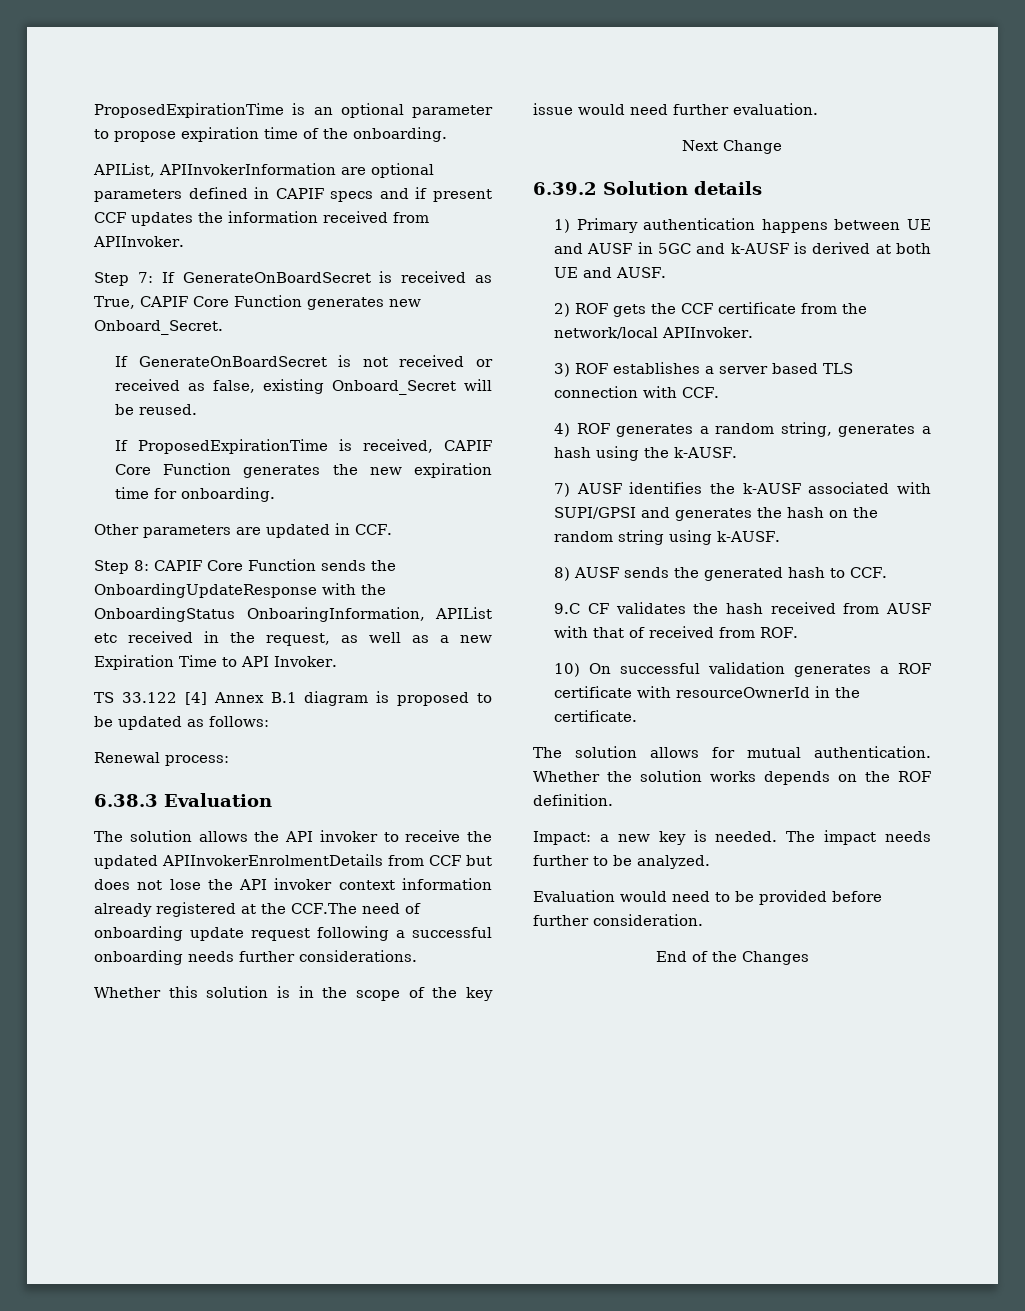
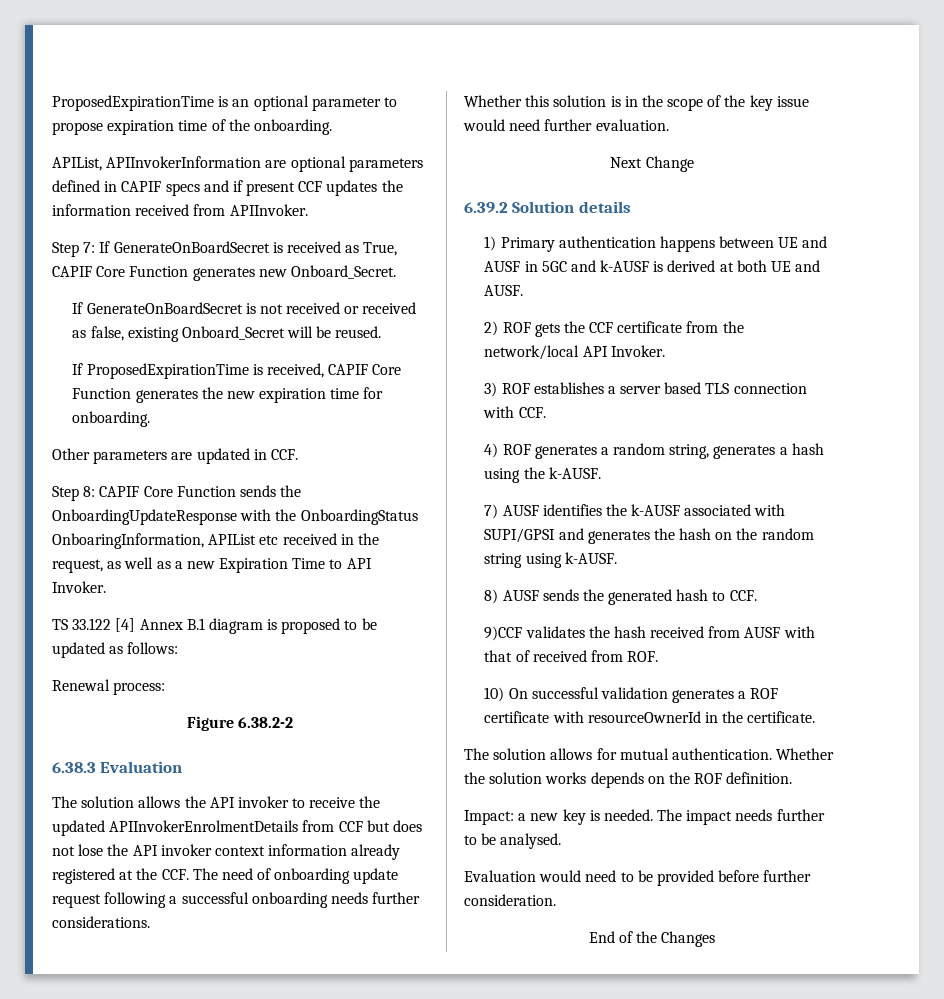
(229, 760) none -> [186,716,294,731] // Figure 6.38.2-2
[291,903,357,914] CCF.The -> [161,868,218,880] CCF. The
[662,327,754,338] APIInvoker. -> [582,345,665,357] API Invoker.
[554,603,609,614] 9.C CF -> [484,626,523,641] 9)CCF
[637,855,710,869] analyzed. -> [500,833,562,849] analysed.

